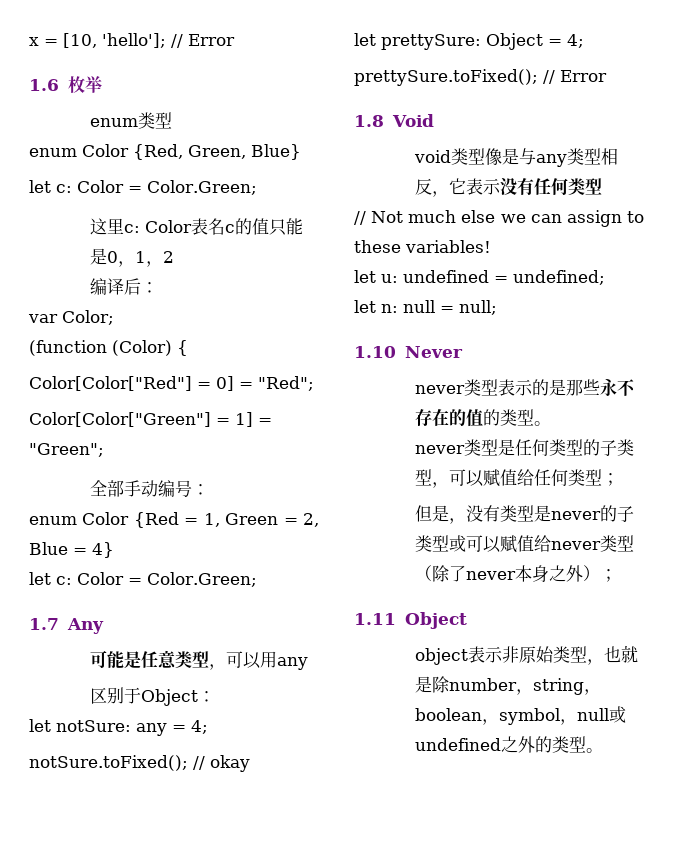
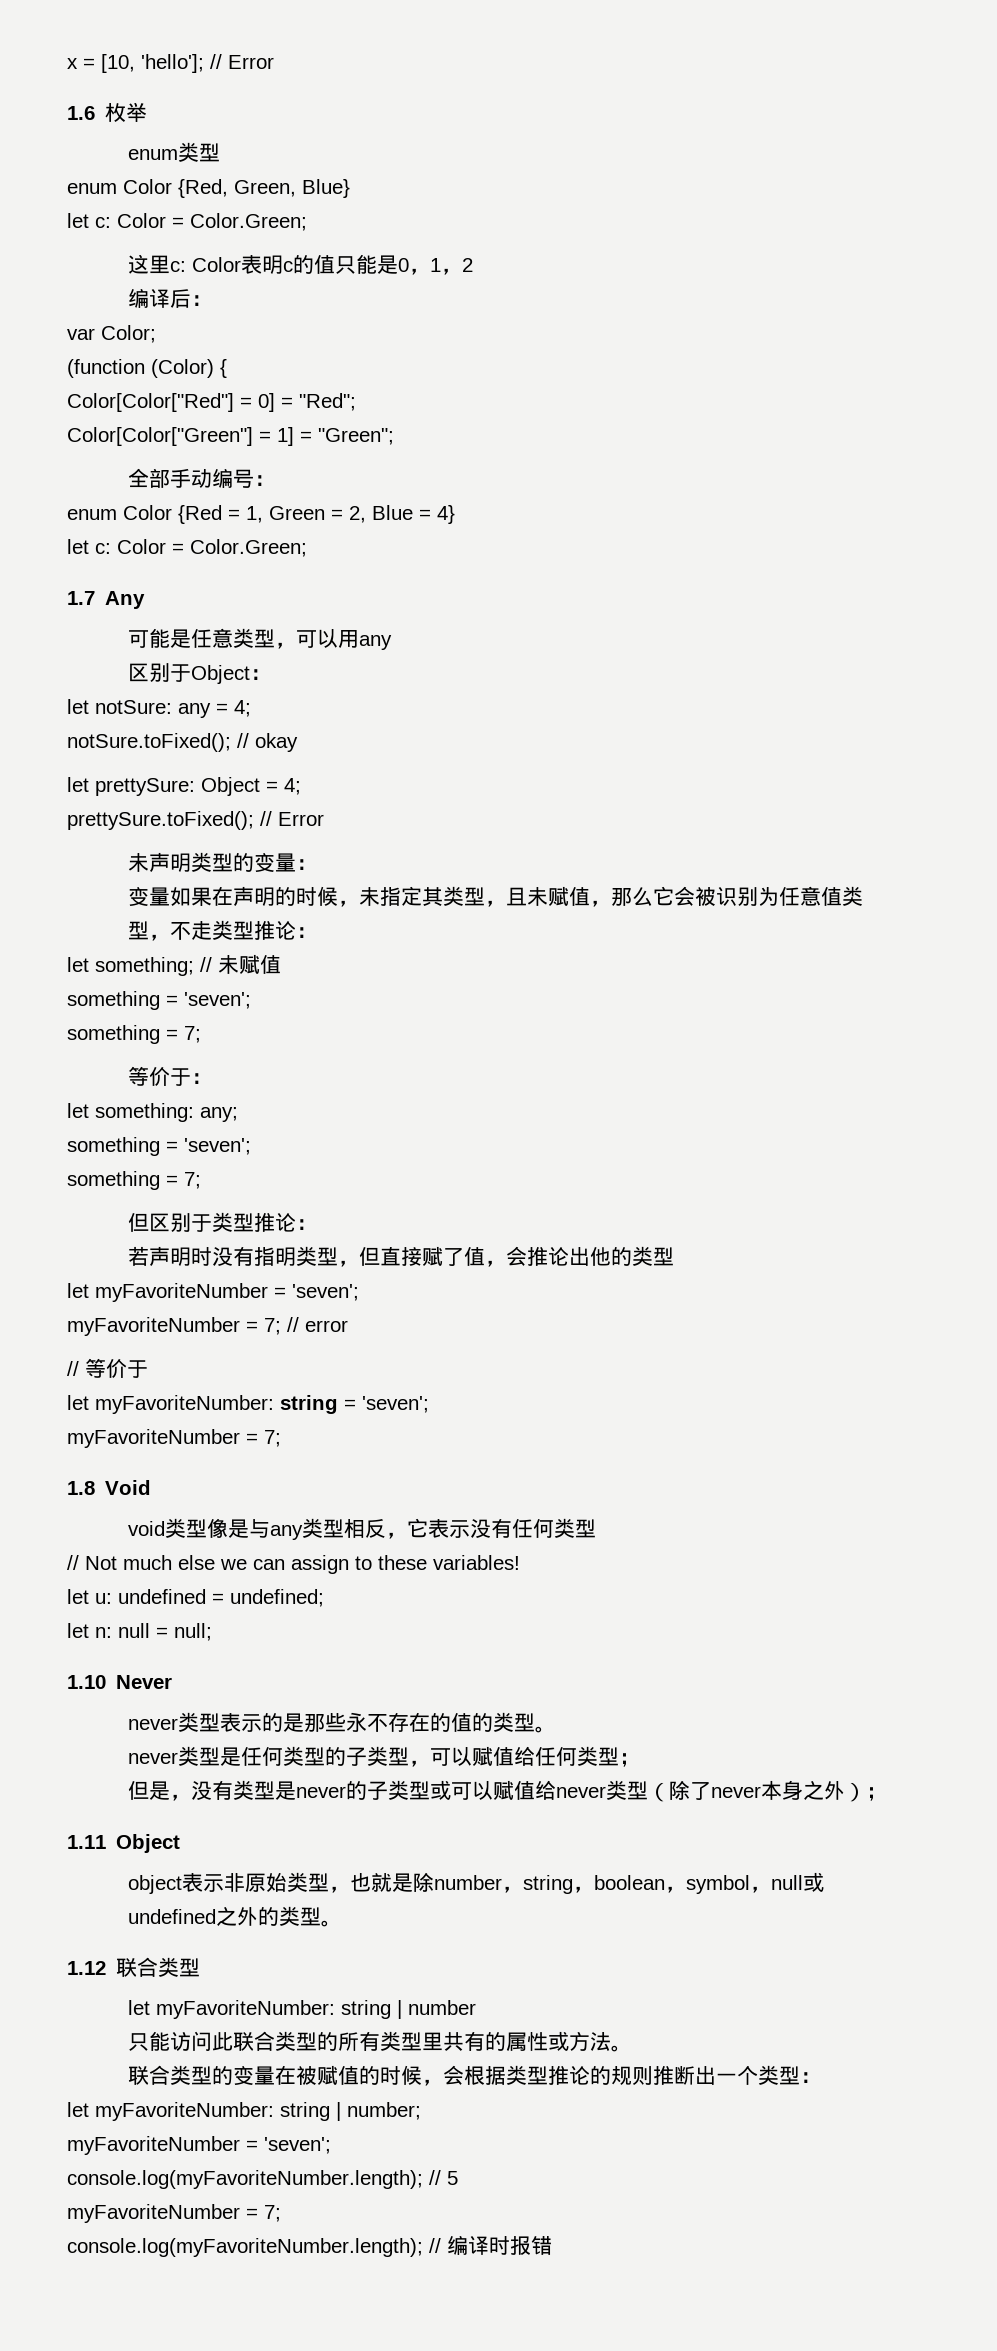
[208,218,226,235] 名 -> [262,255,284,274] 明
(607, 76) none -> [128,852,318,873] [128,886,864,907] [128,920,318,941] [67,954,281,976] [67,991,251,1010] [67,1025,201,1044] [128,1066,213,1086] [67,1103,238,1122] [67,1137,251,1156] [67,1171,201,1190] [128,1212,318,1232] [128,1246,675,1267] [67,1283,359,1302] [67,1317,348,1336] [67,1358,148,1378] [67,1395,429,1414] [67,1429,281,1448] // 未声明类型的变量： // 变量如果在声明的时候，未指定其类型，且未赋值，那么它会被识别为任意值类型，不走类型推论： // let something; // 未赋值 // something = 'seven'; // something = 7; // 等价于： // let something: any; // something = 'seven'; // something = 7; // 但区别于类型推论： // 若声明时没有指明类型，但直接赋了值，会推论出他的类型 // let myFavoriteNumber = 'seven'; // myFavoriteNumber = 7; // error // // 等价于 // let myFavoriteNumber: string = 'seven'; // myFavoriteNumber = 7;
(604, 750) none -> [67,1957,201,1977] [128,2000,477,2019] [128,2031,633,2052] [128,2065,822,2086] [67,2102,421,2121] [67,2136,331,2155] [67,2170,458,2189] [67,2204,281,2223] [67,2235,552,2257] // 1.12联合类型 // let myFavoriteNumber: string | number // 只能访问此联合类型的所有类型里共有的属性或方法。 // 联合类型的变量在被赋值的时候，会根据类型推论的规则推断出一个类型： // let myFavoriteNumber: string | number; // myFavoriteNumber = 'seven'; // console.log(myFavoriteNumber.length); // 5 // myFavoriteNumber = 7; // console.log(myFavoriteNumber.length); // 编译时报错

